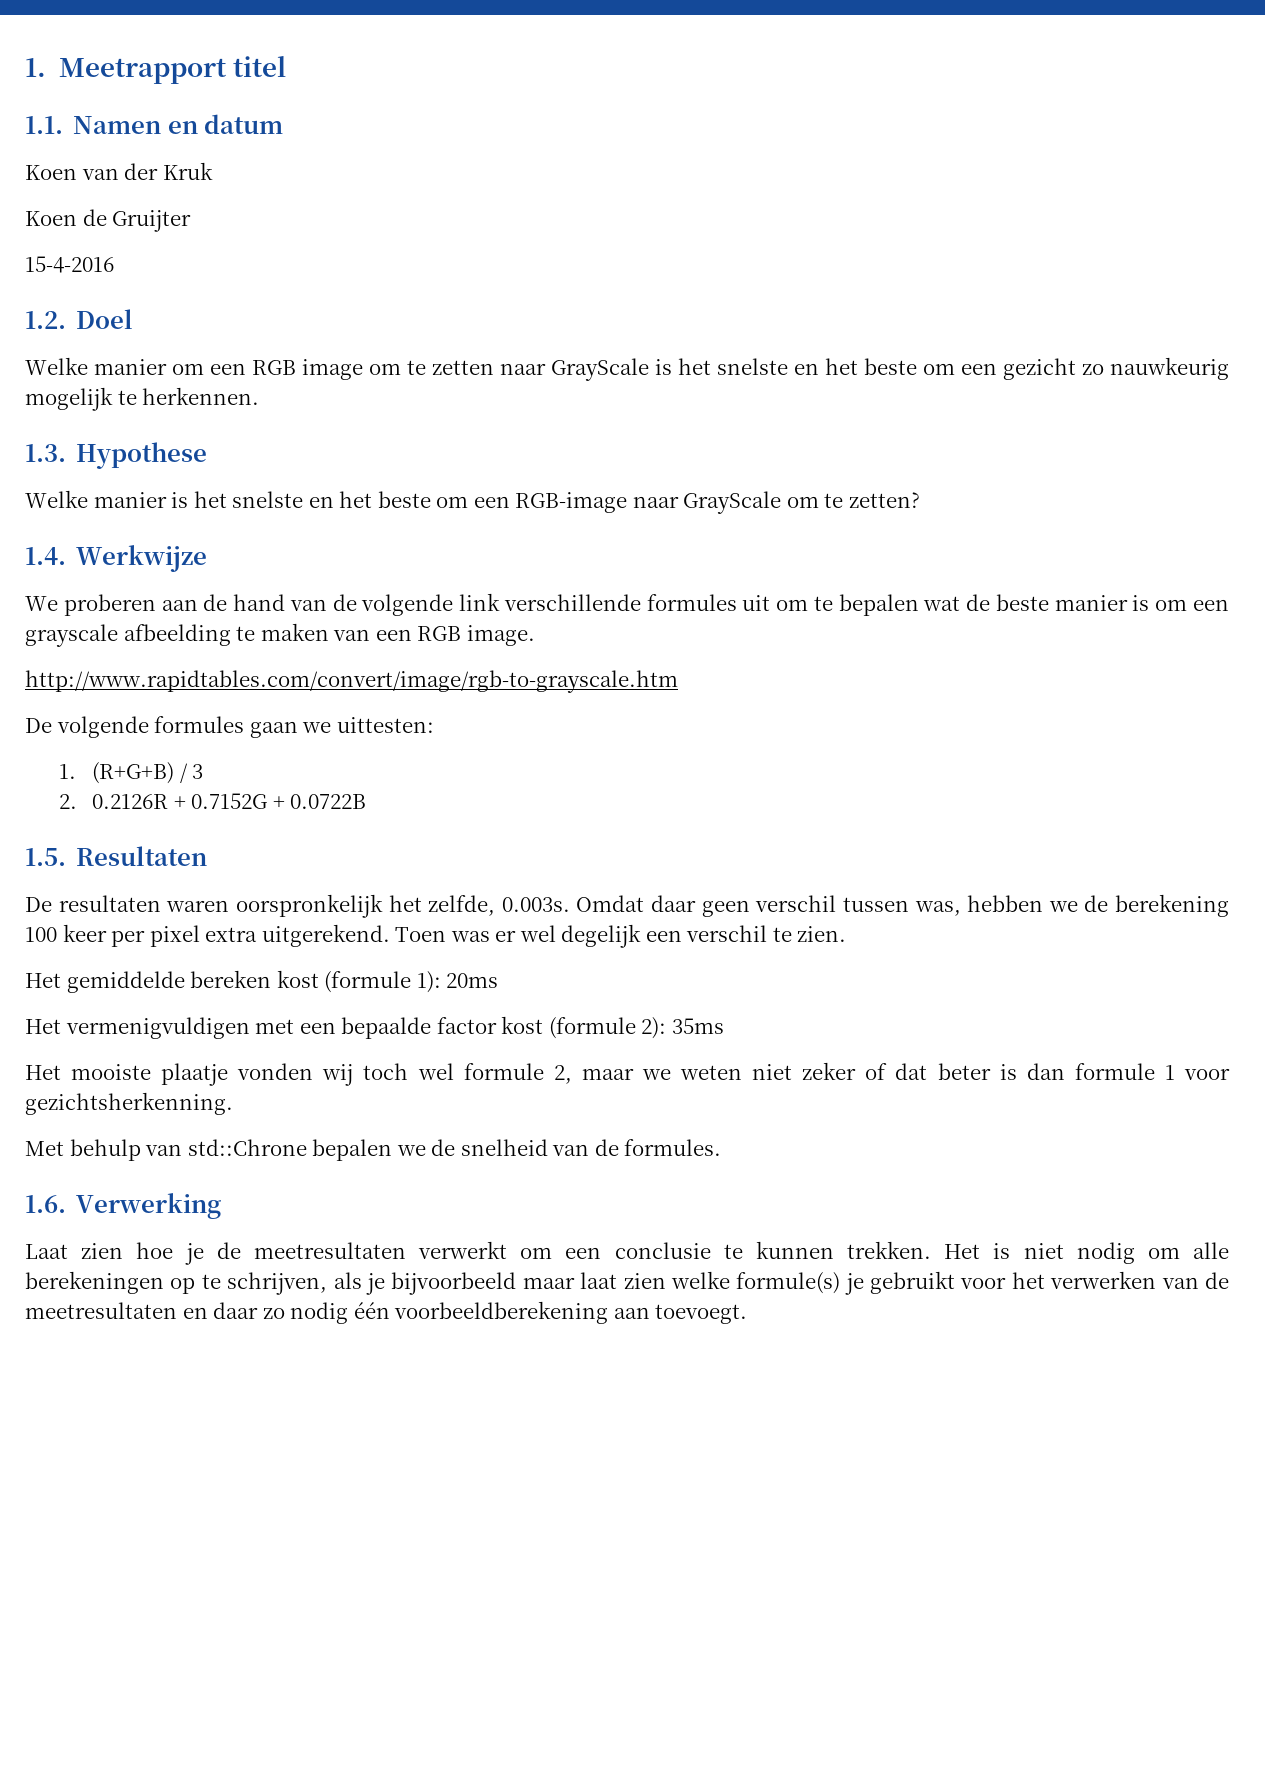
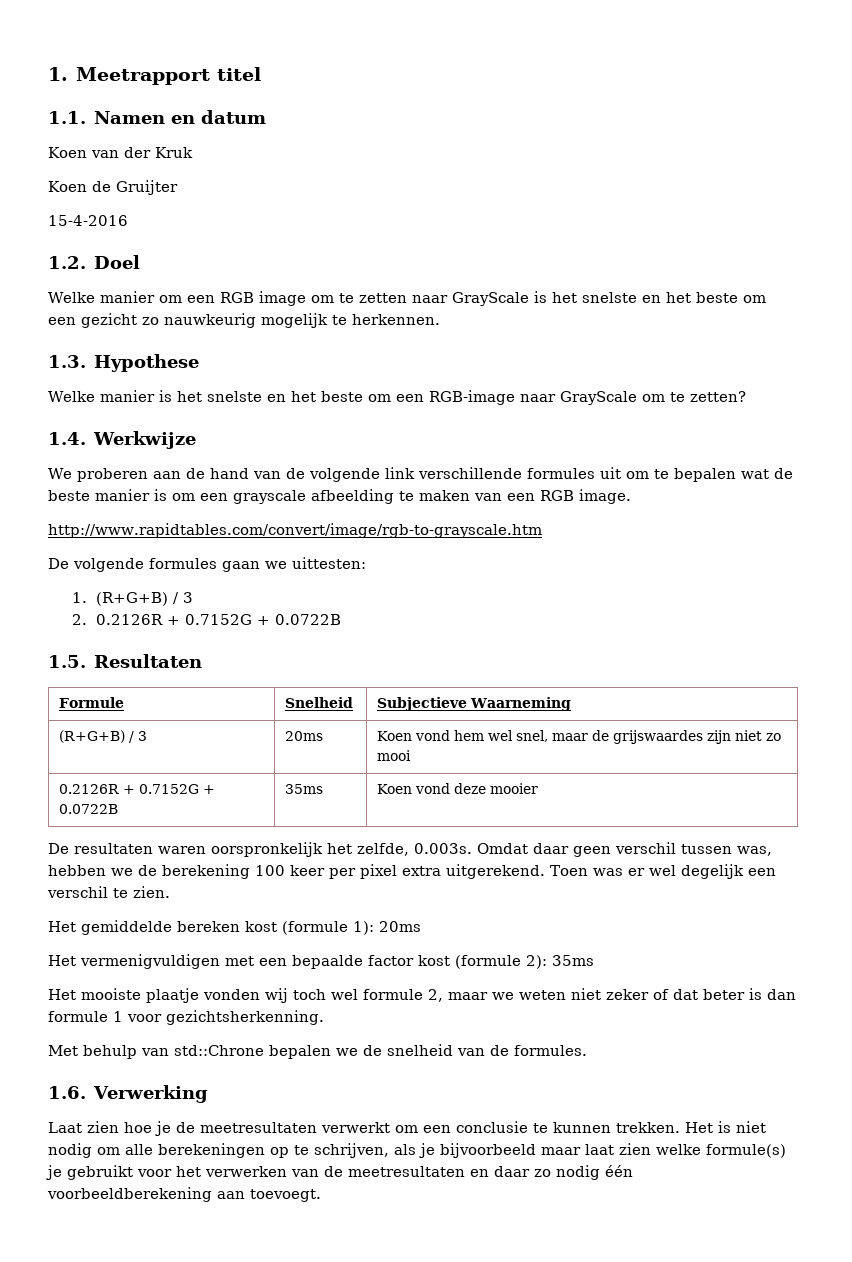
(208, 856) none -> [59,697,125,708] [285,697,354,708] [377,697,572,711] [59,730,148,743] [285,731,324,741] [377,730,782,744] [377,750,412,761] [59,784,216,794] [59,804,119,814] [285,784,324,794] [377,783,539,794] // Formule | Snelheid | Subjectieve Waarneming // (R+G+B) / 3 | 20ms | Koen vond hem wel snel, maar de grijswaardes zijn niet zo mooi // 0.2126R + 0.7152G + 0.0722B | 35ms | Koen vond deze mooier

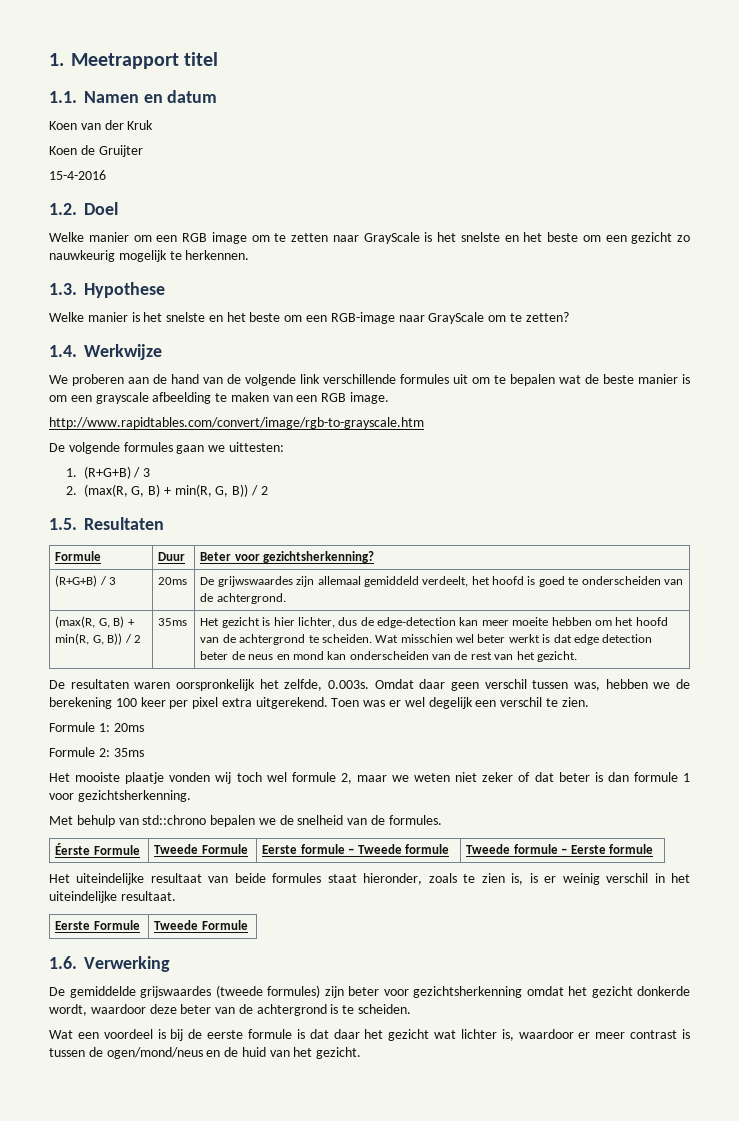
[96,614,342,625] 0.2126R + 0.7152G + 0.0722B -> [83,484,268,497] (max(R, G, B) + min(R, G, B)) / 2
[285,697,354,708] [377,697,572,711] Snelheid | Subjectieve Waarneming -> [158,552,186,561] [200,551,375,563] Duur | Beter voor gezichtsherkenning?
[377,730,782,744] [377,750,412,761] [59,784,216,794] [59,804,119,814] [285,784,324,794] [377,783,539,794] Koen vond hem wel snel, maar de grijswaardes zijn niet zo mooi // 0.2126R + 0.7152G + 0.0722B | 35ms | Koen vond deze mooier -> [200,576,683,587] [200,593,286,604] [55,616,135,628] [55,633,141,645] [158,618,188,626] [200,617,668,628] [200,634,653,645] [200,651,577,662] De grijwswaardes zijn allemaal gemiddeld verdeelt, het hoofd is goed te onderscheiden van de achtergrond. // (max(R, G, B) + min(R, G, B)) / 2 | 35ms | Het gezicht is hier lichter, dus de edge-detection kan meer moeite hebben om het hoofd van de achtergrond te scheiden. Wat misschien wel beter werkt is dat edge detection beter de neus en mond kan onderscheiden van de rest van het gezicht.
[48,920,421,935] [48,954,547,969] Het gemiddelde bereken kost (formule 1): 20ms // Het vermenigvuldigen met een bepaalde factor kost (formule 2): -> [49,722,144,732] [49,747,110,757] Formule 1: 20ms // Formule 2:
[174,1045,264,1056] std::Chrone -> [142,815,207,825] std::chrono
[48,1085,209,1103] [48,1121,766,1136] [48,1143,786,1158] [46,1165,633,1180] [47,1187,321,1202] // 1.6. Verwerking // Laat zien hoe je de meetresultaten verwerkt om een conclusie te kunnen trekken. Het is niet nodig om alle berekeningen op te schrijven, als je bijvoorbeeld maar laat zien welke formule(s) je gebruikt voor het verwerken van de meetresultaten en daar zo nodig één voorbeeldberekening aan toevoegt. -> [55,843,140,855] [154,844,248,854] [262,844,449,854] [466,844,653,854] [49,873,691,885] [49,891,176,903] [55,920,140,930] [154,920,248,930] [49,956,170,972] [49,985,690,998] [49,1004,412,1016] [49,1029,691,1041] [49,1047,362,1059] // Éerste Formule | Tweede Formule | Eerste formule – Tweede formule | Tweede formule – Eerste formule // Het uiteindelijke resultaat van beide formules staat hieronder, zoals te zien is, is er weinig verschil in het uiteindelijke resultaat. // Eerste Formule | Tweede Formule // 1.6. Verwerking // De gemiddelde grijswaardes (tweede formules) zijn beter voor gezichtsherkenning omdat het gezicht donkerde wordt, waardoor deze beter van de achtergrond is te scheiden. // Wat een voordeel is bij de eerste formule is dat daar het gezicht wat lichter is, waardoor er meer contrast is tussen de ogen/mond/neus en de huid van het gezicht.

